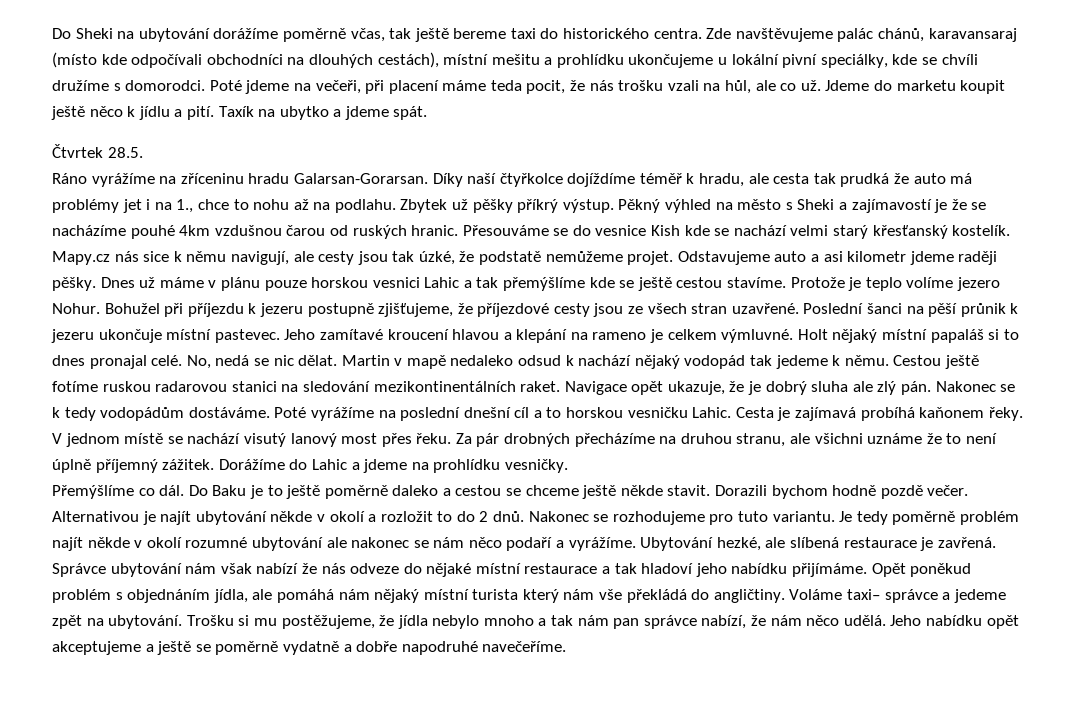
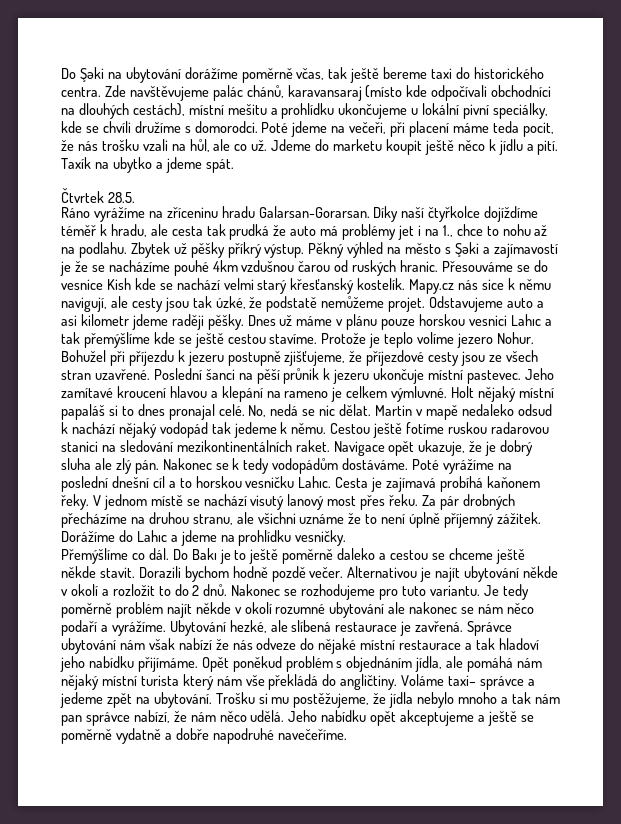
[52,28,113,39] Do Sheki -> [61,67,104,82] Do Şəki
[797,199,835,210] Sheki -> [454,242,479,257] Şəki
[424,277,460,288] Lahic -> [510,314,541,326] Lahıc
[692,407,732,418] Lahic. -> [298,476,332,488] Lahıc.
[311,459,347,470] Lahic -> [136,530,167,542] Lahıc
[212,485,247,496] Baku -> [191,548,217,560] Bakı

